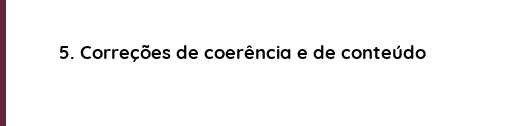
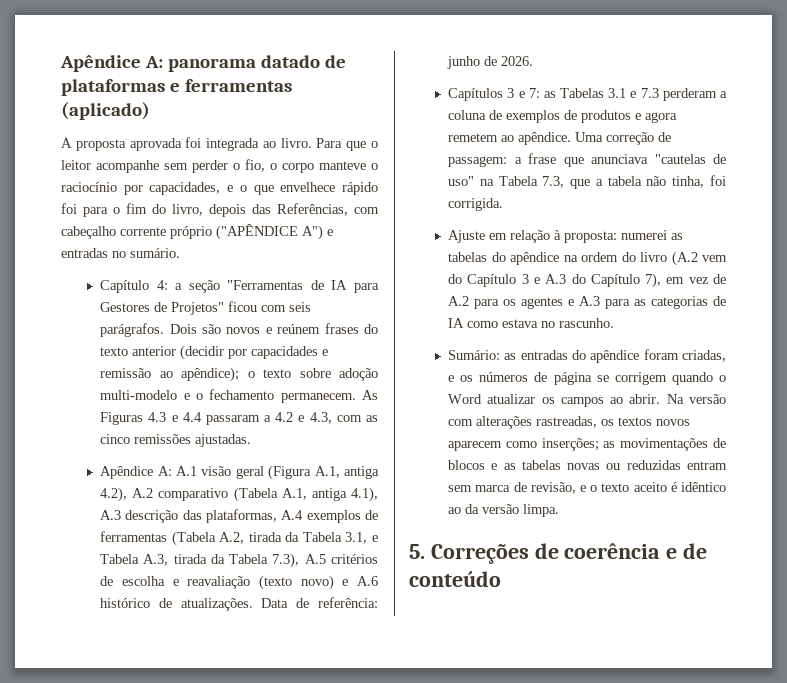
(59, 52) none -> [60,55,346,72] [61,79,292,96] [61,102,150,120] [61,137,378,151] [61,159,378,173] [61,182,379,195] [61,203,379,217] [61,224,333,240] [61,248,180,258] [100,280,379,293] [100,301,312,315] [100,323,378,337] [100,345,329,360] [100,367,378,382] [100,389,378,403] [100,412,378,425] [100,434,252,447] [100,465,379,480] [100,487,378,502] [100,509,378,523] [100,531,378,546] [100,553,378,568] [100,575,378,590] [100,597,378,611] [447,56,534,69] [448,88,727,101] [448,110,678,123] [448,132,672,145] [448,153,726,167] [448,175,726,189] [448,198,504,211] [448,230,684,243] [448,251,727,266] [448,273,726,288] [448,296,726,309] [448,318,615,328] [448,349,726,363] [448,372,726,385] [448,394,726,407] [448,416,691,429] [448,438,726,451] [448,460,727,470] [448,482,726,494] [448,504,560,517] Apêndice A: panorama datado de plataformas e ferramentas (aplicado) // A proposta aprovada foi integrada ao livro. Para que o leitor acompanhe sem perder o fio, o corpo manteve o raciocínio por capacidades, e o que envelhece rápido foi para o fim do livro, depois das Referências, com cabeçalho corrente próprio ("APÊNDICE A") e entradas no sumário. // Capítulo 4: a seção "Ferramentas de IA para Gestores de Projetos" ficou com seis parágrafos. Dois são novos e reúnem frases do texto anterior (decidir por capacidades e remissão ao apêndice); o texto sobre adoção multi-modelo e o fechamento permanecem. As Figuras 4.3 e 4.4 passaram a 4.2 e 4.3, com as cinco remissões ajustadas. // Apêndice A: A.1 visão geral (Figura A.1, antiga 4.2), A.2 comparativo (Tabela A.1, antiga 4.1), A.3 descrição das plataformas, A.4 exemplos de ferramentas (Tabela A.2, tirada da Tabela 3.1, e Tabela A.3, tirada da Tabela 7.3), A.5 critérios de escolha e reavaliação (texto novo) e A.6 histórico de atualizações. Data de referência: junho de 2026. // Capítulos 3 e 7: as Tabelas 3.1 e 7.3 perderam a coluna de exemplos de produtos e agora remetem ao apêndice. Uma correção de passagem: a frase que anunciava "cautelas de uso" na Tabela 7.3, que a tabela não tinha, foi corrigida. // Ajuste em relação à proposta: numerei as tabelas do apêndice na ordem do livro (A.2 vem do Capítulo 3 e A.3 do Capítulo 7), em vez de A.2 para os agentes e A.3 para as categorias de IA como estava no rascunho. // Sumário: as entradas do apêndice foram criadas, e os números de página se corrigem quando o Word atualizar os campos ao abrir. Na versão com alterações rastreadas, os textos novos aparecem como inserções; as movimentações de blocos e as tabelas novas ou reduzidas entram sem marca de revisão, e o texto aceito é idêntico ao da versão limpa. //

